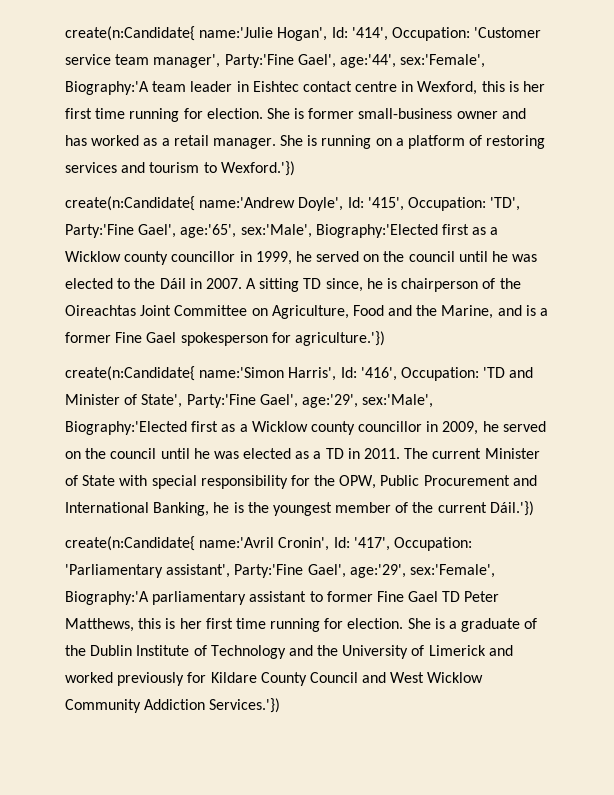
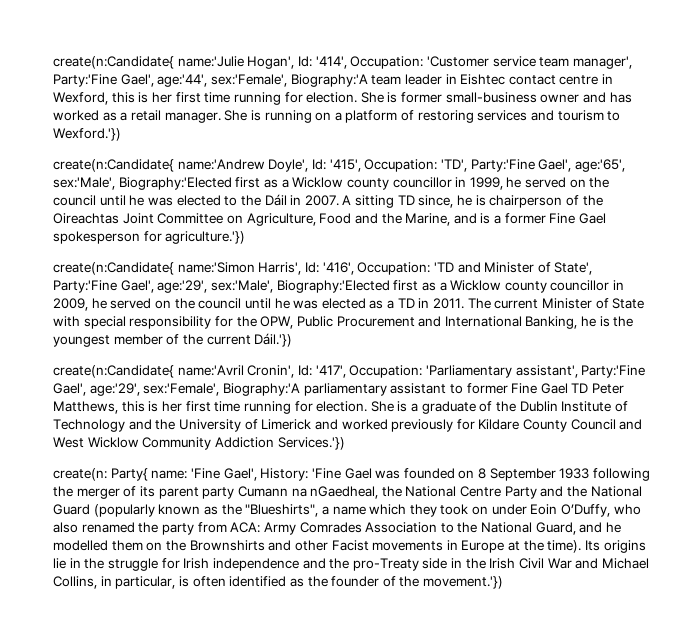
(281, 705) none -> [53,468,651,481] [53,486,642,499] [53,504,641,517] [53,522,622,535] [53,540,646,553] [53,558,649,571] [53,576,504,589] // create(n: Party{ name: 'Fine Gael', History: 'Fine Gael was founded on 8 September 1933 following the merger of its parent party Cumann na nGaedheal, the National Centre Party and the National Guard (popularly known as the "Blueshirts", a name which they took on under Eoin O’Duffy, who also renamed the party from ACA: Army Comrades Association to the National Guard, and he modelled them on the Brownshirts and other Facist movements in Europe at the time). Its origins lie in the struggle for Irish independence and the pro-Treaty side in the Irish Civil War and Michael Collins, in particular, is often identified as the founder of the movement.'})

